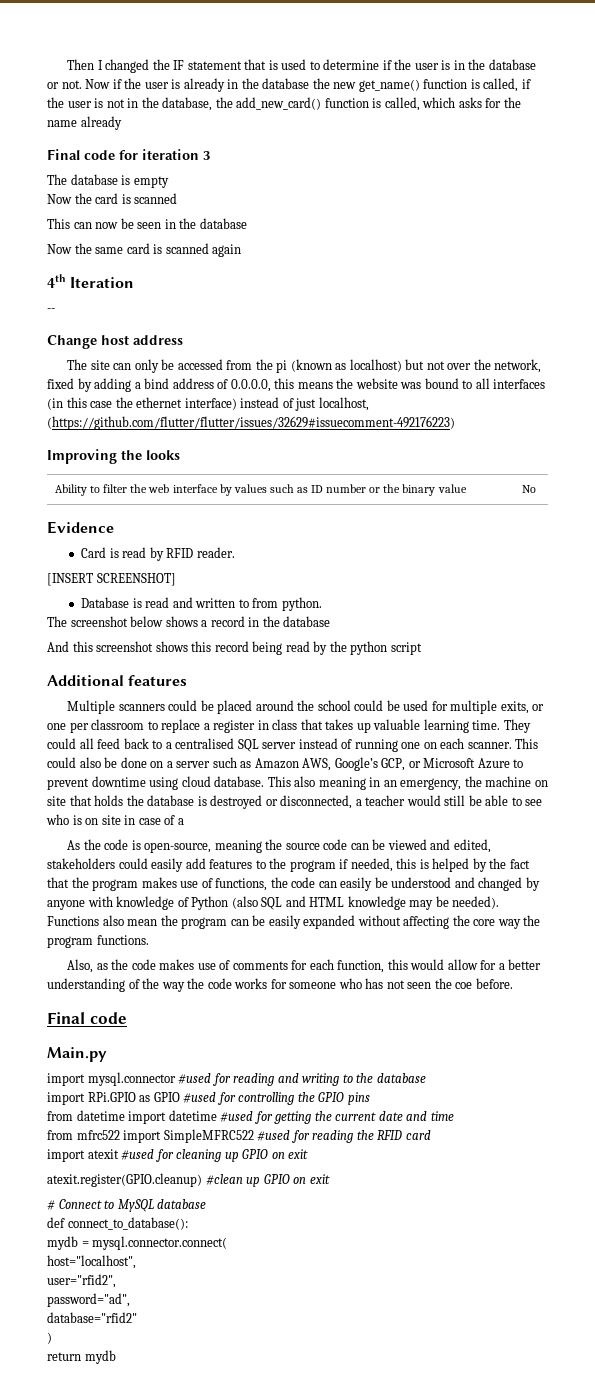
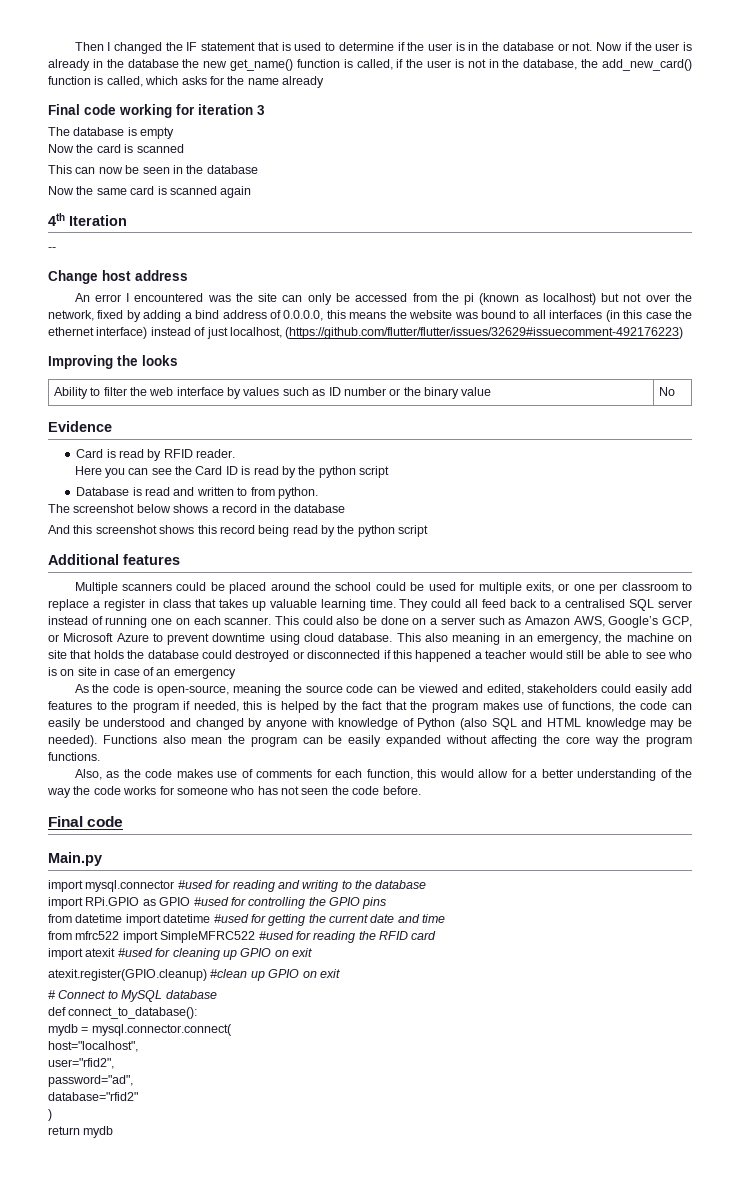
(115, 155) none -> [119,104,172,118] working
[67,359,88,370] The -> [74,293,253,302] An error I encountered was the
[47,573,176,586] [INSERT SCREENSHOT] -> [74,466,390,478] Here you can see the Card ID is read by the python script
[197,796,207,806] is -> [202,650,233,659] could
[280,795,353,809] disconnected, -> [307,650,472,662] disconnected if this happened
[177,818,184,825] a -> [156,668,236,679] an emergency
[455,982,473,989] coe -> [352,786,380,795] code

